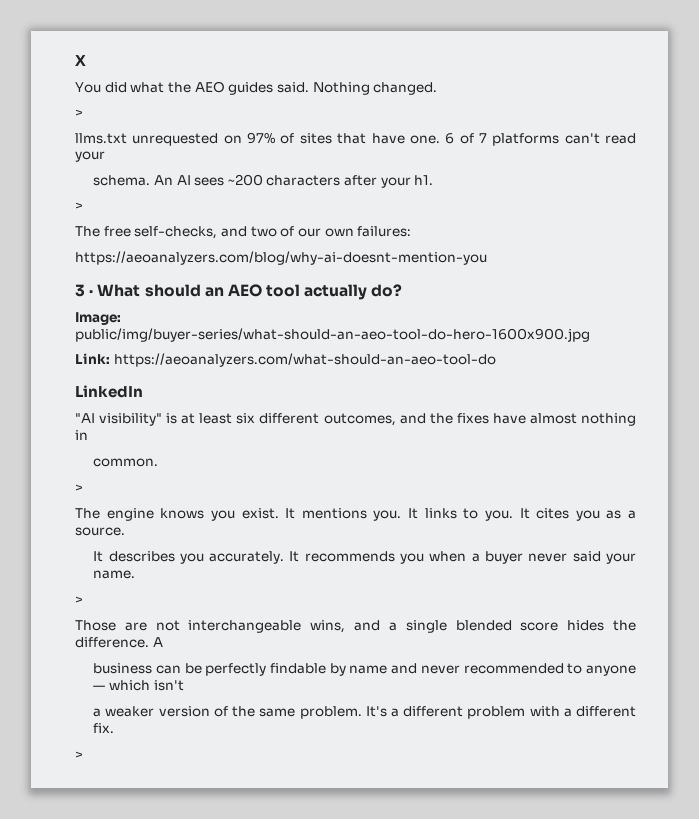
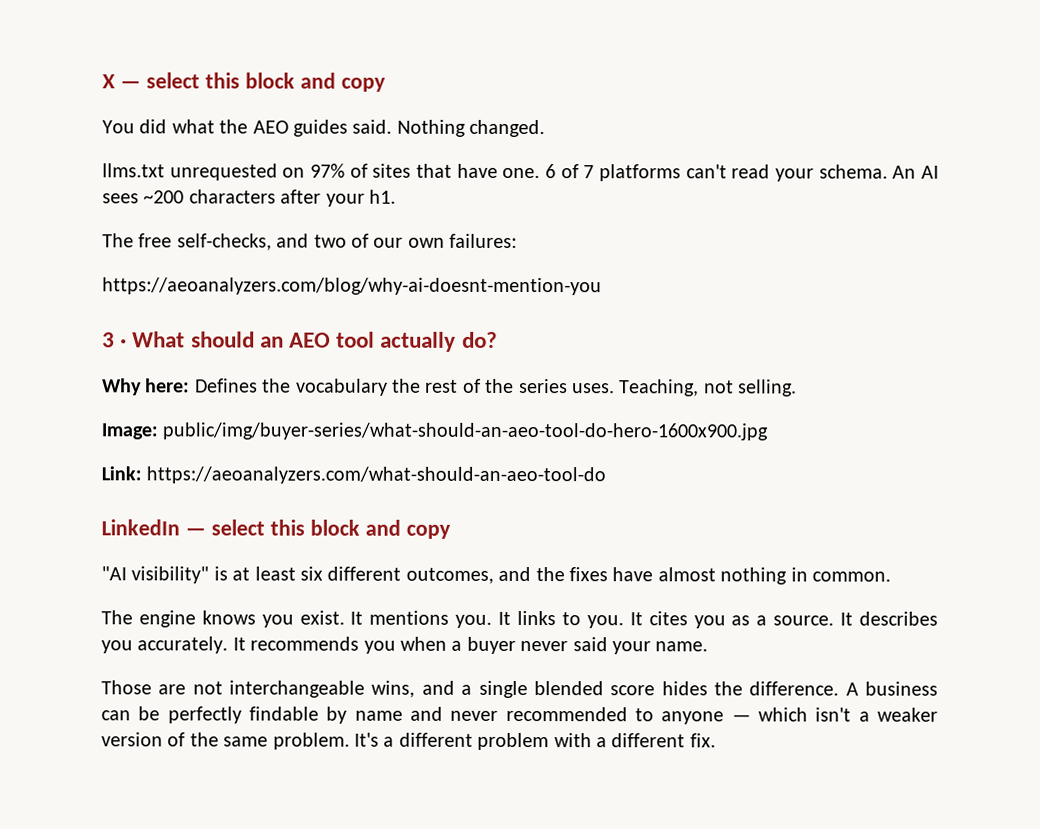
(86, 60) none -> [119,72,386,92] — select this block and copy
[75,109,83,117] // > -> (546, 128) none
(105, 156) // -> (814, 175) none
[75,202,83,210] // > -> (396, 196) none
(403, 290) none -> [102,378,798,397] // Why here: Defines the vocabulary the rest of the series uses. Teaching, not selling.
(143, 391) none -> [184,519,451,539] — select this block and copy
(88, 435) // -> (808, 574) none
[75,484,83,492] // > -> (891, 576) none
(125, 531) // -> (835, 620) none
[75,596,83,604] // > -> (709, 646) none
(163, 642) // -> (859, 689) none
(184, 685) // -> (852, 714) none
[75,751,83,759] // > -> (716, 740) none

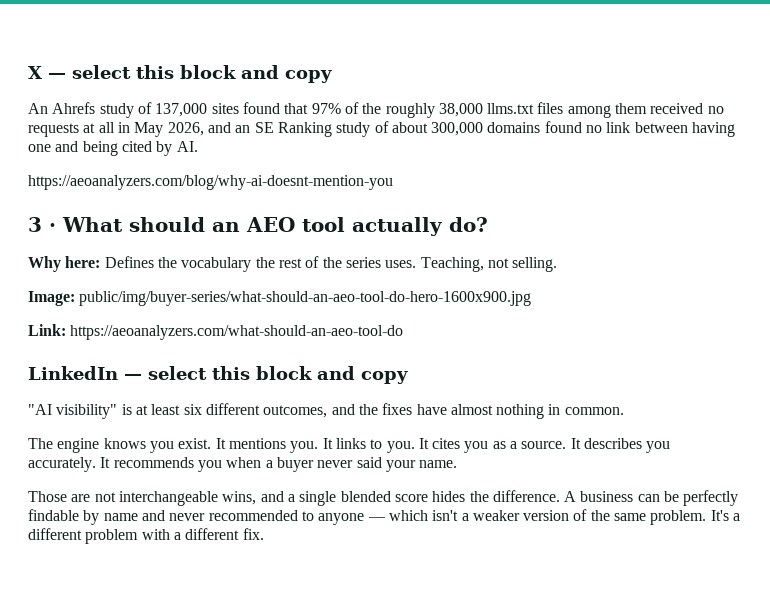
[102,119,546,138] [102,163,939,182] [102,189,396,207] [102,233,518,251] You did what the AEO guides said. Nothing changed. // llms.txt unrequested on 97% of sites that have one. 6 of 7 platforms can't read your schema. An AI sees ~200 characters after your h1. // The free self-checks, and two of our own failures: -> [28,102,724,118] [28,121,736,137] [28,141,198,156] An Ahrefs study of 137,000 sites found that 97% of the roughly 38,000 llms.txt files among them received no requests at all in May 2026, and an SE Ranking study of about 300,000 domains found no link between having one and being cited by AI.

